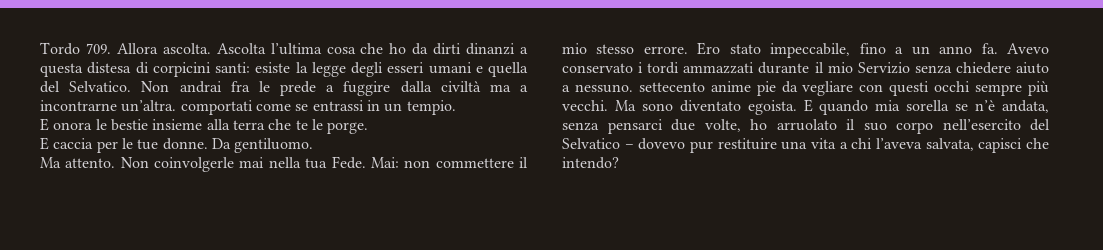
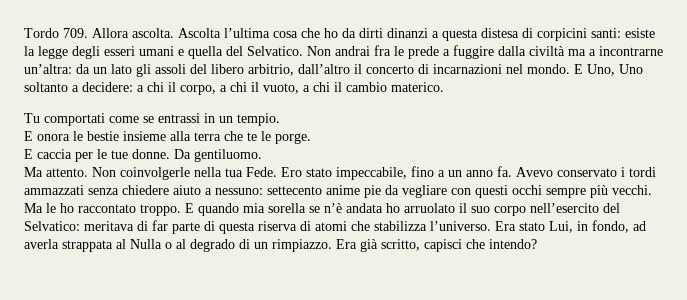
[121,100,177,112] un’altra. -> [24,64,643,77] [24,82,444,95] [24,113,40,123] un’altra: da un lato gli assoli del libero arbitrio, dall’altro il concerto di incarnazioni nel mondo. E Uno, Uno soltanto a decidere: a chi il corpo, a chi il vuoto, a chi il cambio materico. // Tu
[239,157,265,168] mai -> (190, 173) none
[370,157,529,168] [562,43,688,54] Mai: non commettere il mio stesso errore. -> (277, 172) none
[758,62,910,74] durante il mio Servizio -> (84, 190) none
[574,84,633,93] nessuno. -> [215,188,263,195] nessuno:
[641,100,797,115] sono diventato egoista. -> [46,203,181,216] le ho raccontato troppo.
[1002,100,1049,113] [562,119,741,134] andata, senza pensarci due volte, -> [346,203,383,213] andata
[562,138,974,153] Selvatico – dovevo pur restituire una vita a chi l’aveva salvata, -> [24,220,646,234] [24,239,420,252] Selvatico: meritava di far parte di questa riserva di atomi che stabilizza l’universo. Era stato Lui, in fondo, ad averla strappata al Nulla o al degrado di un rimpiazzo. Era già scritto,

